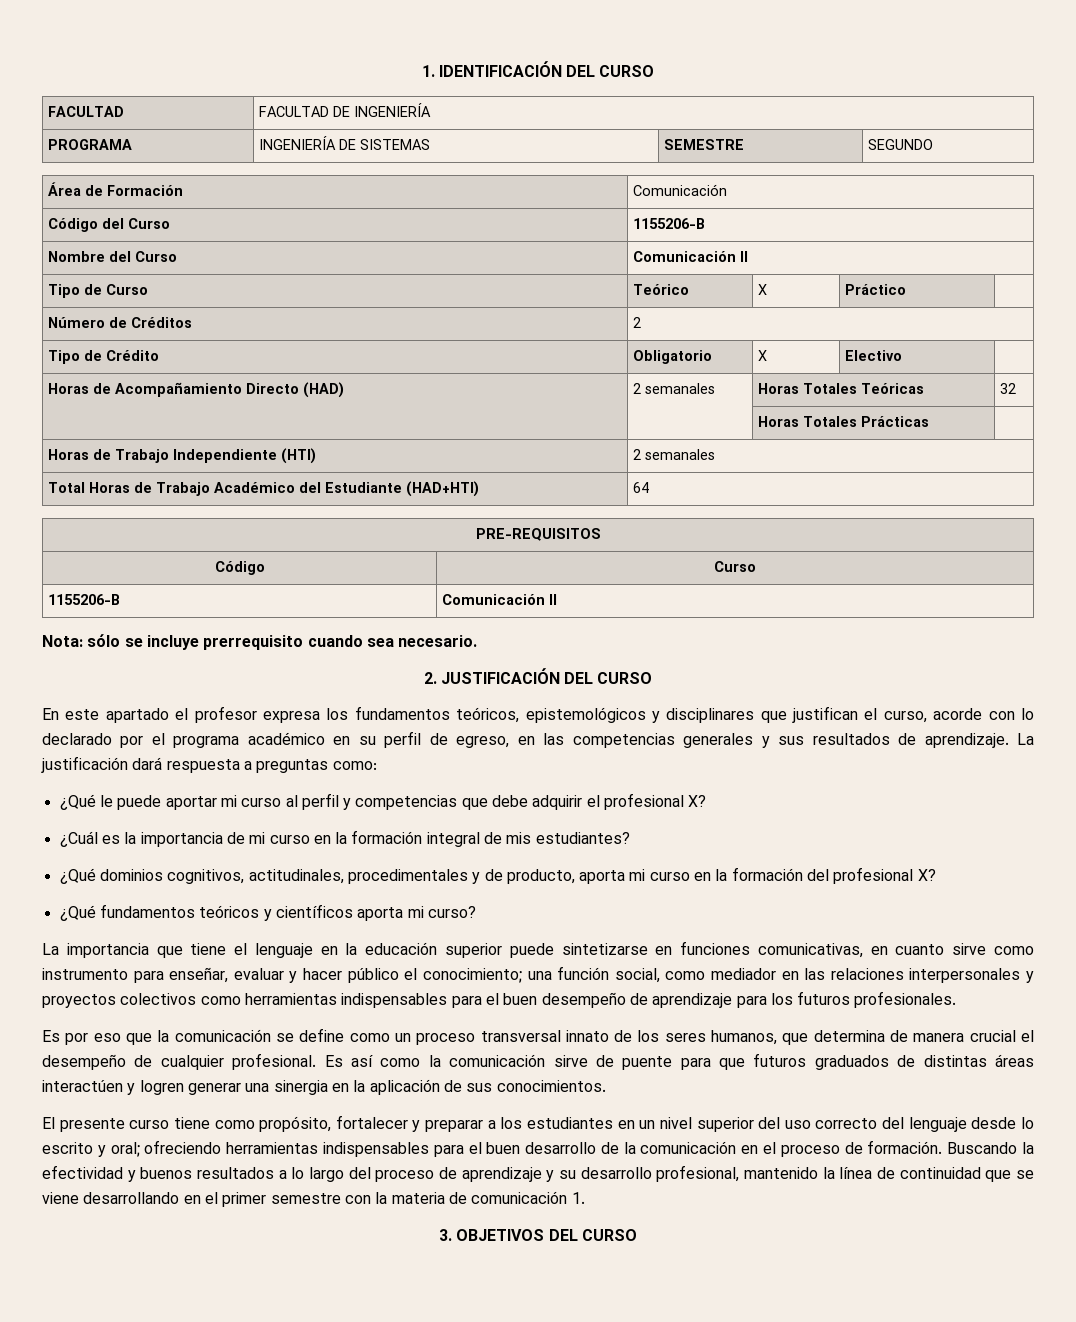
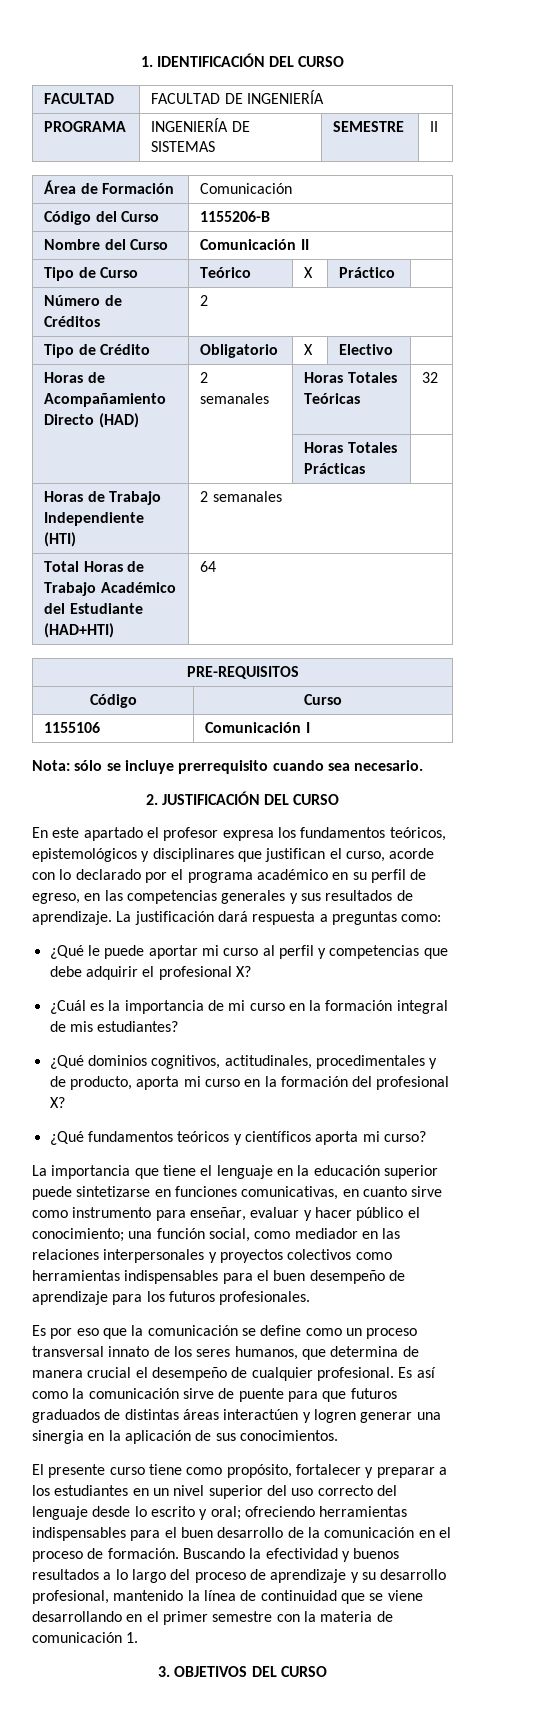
[868,139,934,150] SEGUNDO -> [430,121,439,132] II
[48,594,121,605] [442,594,558,605] 1155206-B | Comunicación II -> [44,722,101,733] [205,722,310,733] 1155106 | Comunicación I

